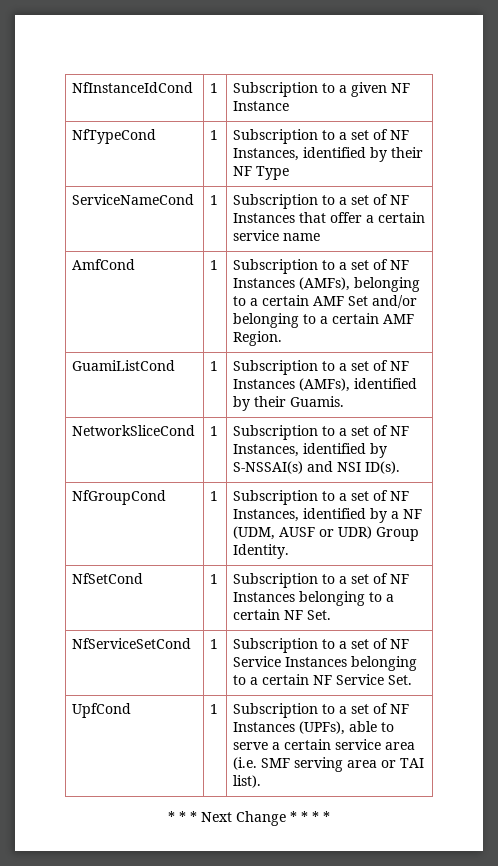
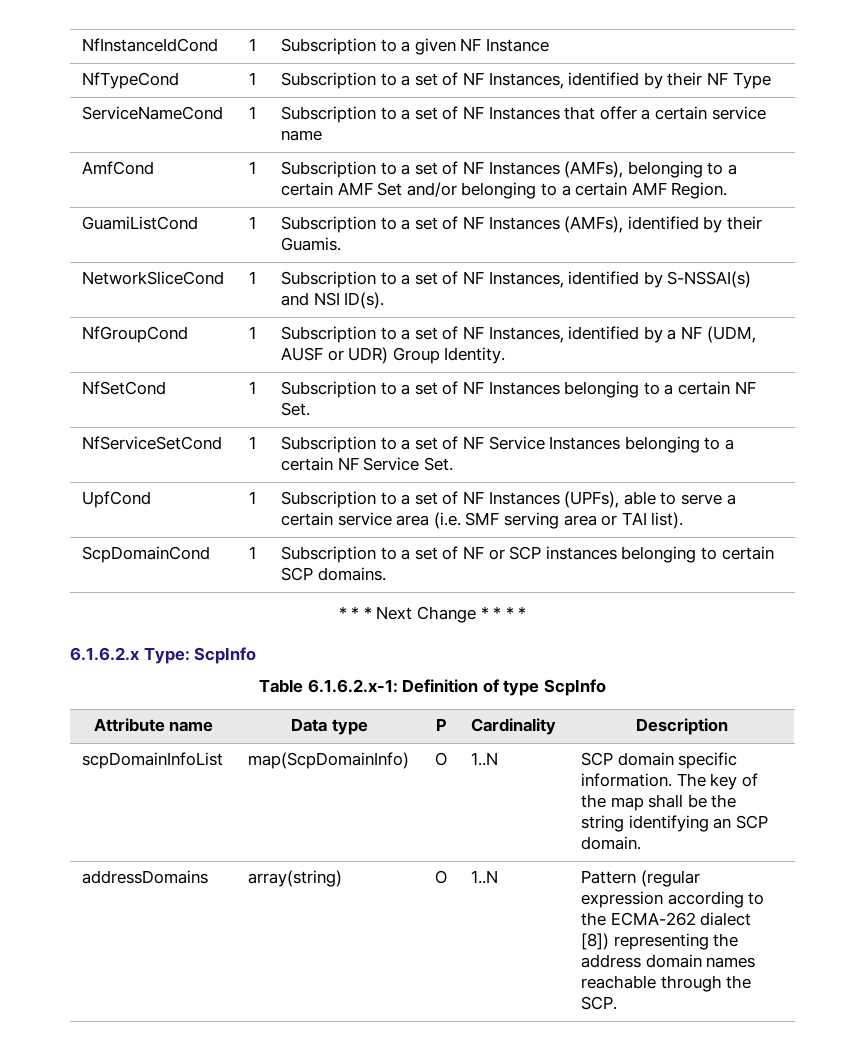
(262, 781) none -> [82,546,211,563] [249,546,257,559] [281,546,774,563] [281,567,386,581] // ScpDomainCond | 1 | Subscription to a set of NF or SCP instances belonging to certain SCP domains.
(330, 816) none -> [70,647,257,664] [259,679,606,696] [93,718,214,732] [291,718,368,735] [435,718,447,731] [471,718,557,735] [636,718,728,735] [82,752,224,769] [248,752,410,769] [435,752,447,766] [471,752,499,766] [581,752,738,769] [581,773,758,790] [581,794,737,811] [581,815,768,832] [581,836,642,850] [82,870,209,884] [248,870,343,887] [435,870,447,884] [471,870,499,884] [581,870,700,887] [581,891,765,908] [581,912,752,926] [581,933,739,950] [581,954,756,968] [581,975,752,992] [581,996,618,1010] // 6.1.6.2.x Type: ScpInfo // Table 6.1.6.2.x-1: Definition of type ScpInfo // Attribute name | Data type | P | Cardinality | Description // scpDomainInfoList | map(ScpDomainInfo) | O | 1..N | SCP domain specific information. The key of the map shall be the string identifying an SCP domain. // addressDomains | array(string) | O | 1..N | Pattern (regular expression according to the ECMA-262 dialect [8]) representing the address domain names reachable through the SCP.

